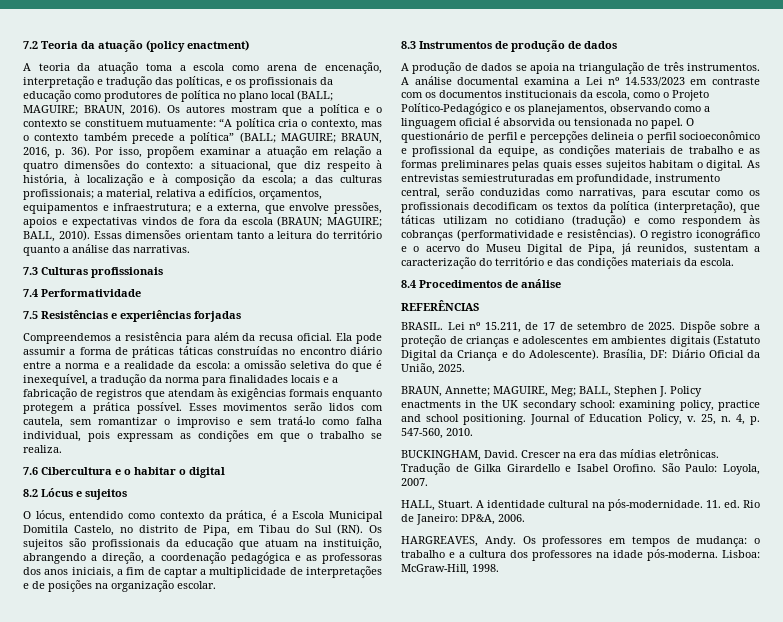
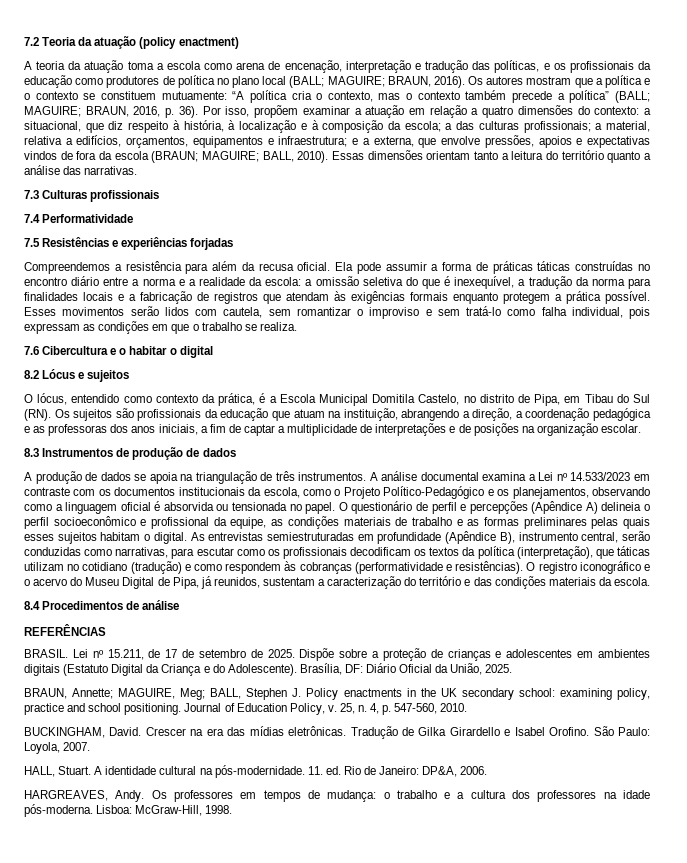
(588, 137) none -> [531,501,598,514] (Apêndice A)
[576,174,652,185] profundidade, -> [377,531,515,544] profundidade (Apêndice B),

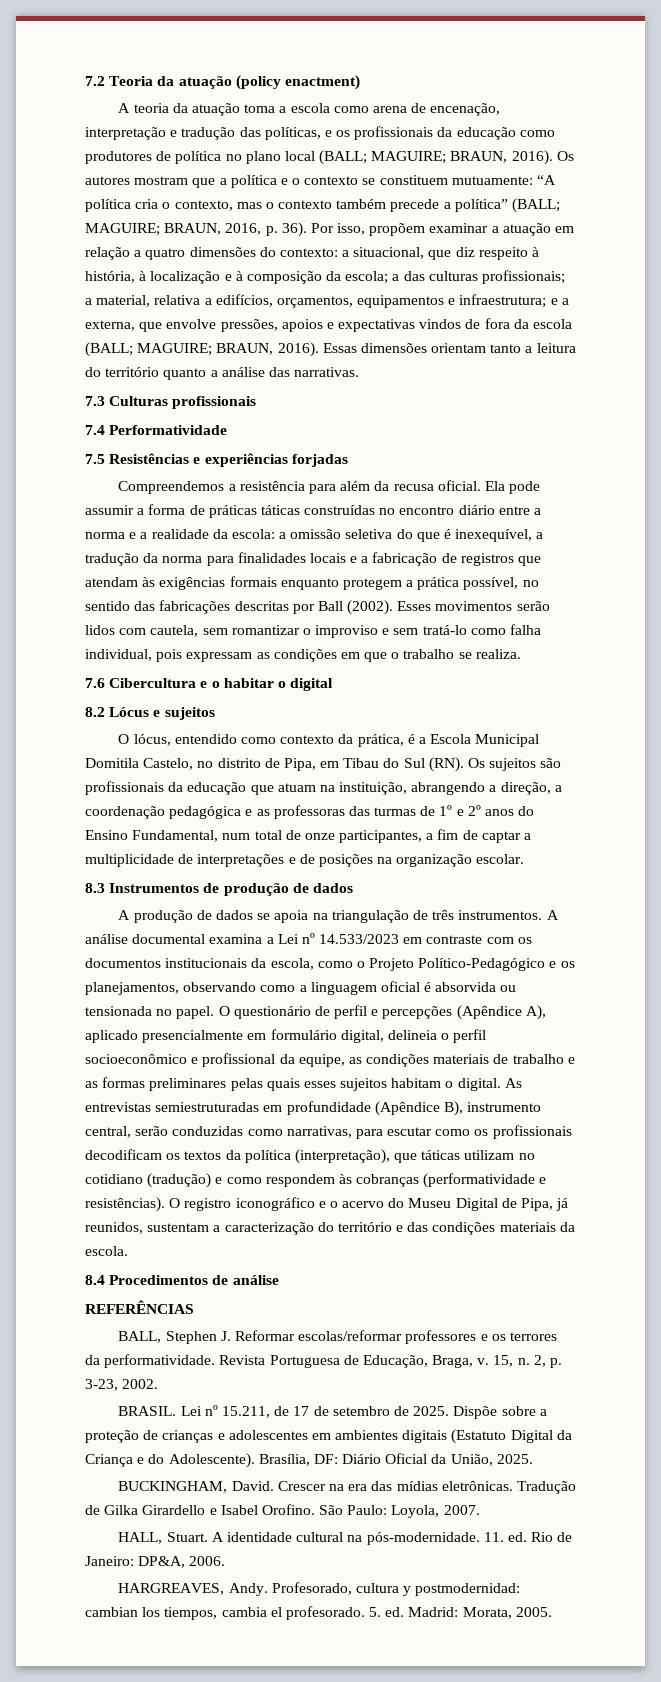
[151,151,329,163] (BRAUN; MAGUIRE; BALL, 2010). -> [85,342,319,357] (BALL; MAGUIRE; BRAUN, 2016).
[605,291,650,304] possível. -> [463,577,539,590] [85,600,394,615] possível, no sentido das fabricações descritas por Ball (2002).
[110,424,198,435] dos anos iniciais, -> [348,805,535,816] [85,830,423,843] das turmas de 1º e 2º anos do Ensino Fundamental, num total de onze participantes,
[585,502,598,514] A) -> [525,1005,546,1020] [85,1029,384,1043] A), aplicado presencialmente em formulário digital,
(106, 630) none -> [118,1330,557,1344] [85,1354,563,1368] [85,1379,159,1391] // BALL, Stephen J. Reformar escolas/reformar professores e os terrores da performatividade. Revista Portuguesa de Educação, Braga, v. 15, n. 2, p. 3-23, 2002.
[24,688,650,700] [24,703,468,715] // BRAUN, Annette; MAGUIRE, Meg; BALL, Stephen J. Policy enactments in the UK secondary school: examining policy, practice and school positioning. Journal of Education Policy, v. 25, n. 4, p. 547-560, 2010. -> (533, 1459) none
[151,790,650,802] [24,804,233,817] Os professores em tempos de mudança: o trabalho e a cultura dos professores na idade pós-moderna. Lisboa: McGraw-Hill, 1998. -> [271,1582,521,1596] [85,1606,552,1620] Profesorado, cultura y postmodernidad: cambian los tiempos, cambia el profesorado. 5. ed. Madrid: Morata, 2005.

